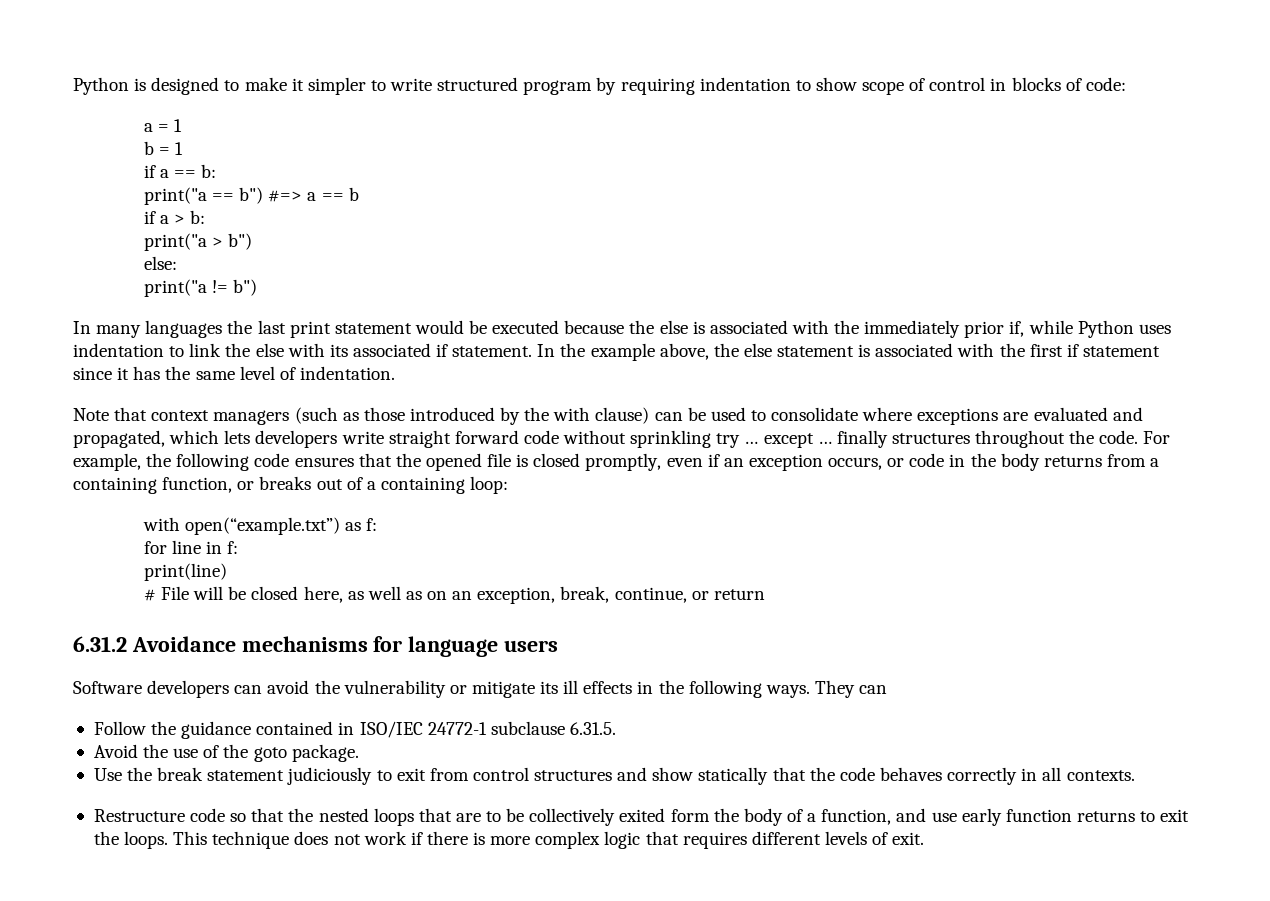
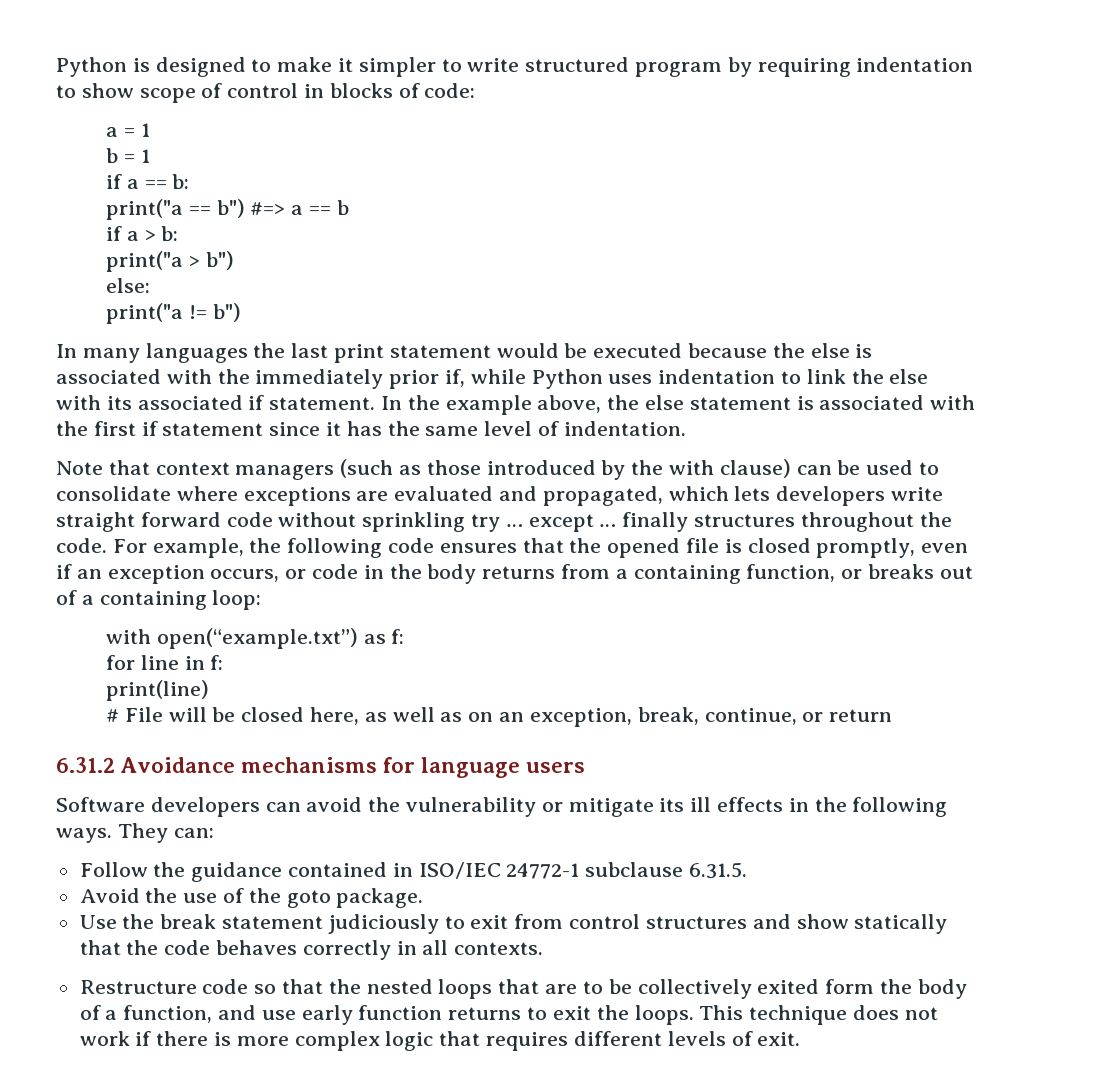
[859,685,888,694] can -> [173,828,214,838] can:

